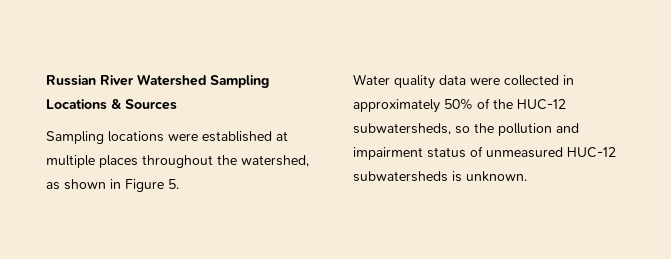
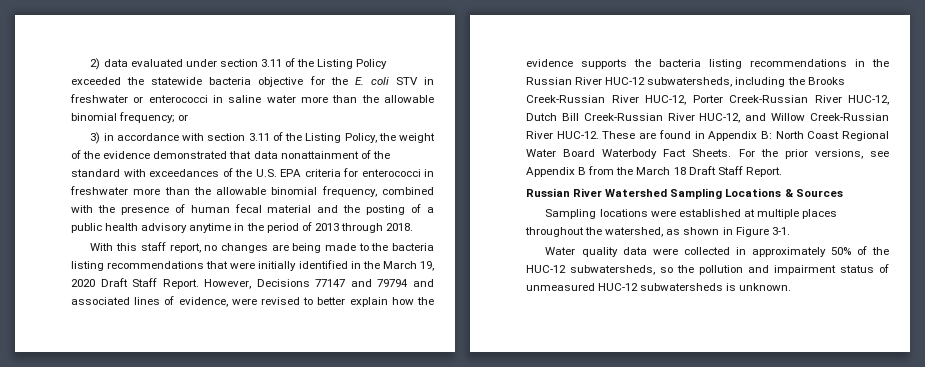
(46, 80) none -> [90,58,388,70] [71,76,435,87] [70,94,434,103] [71,112,189,123] [90,132,435,144] [71,150,390,159] [71,168,434,177] [70,186,434,197] [71,204,434,215] [71,222,414,233] [90,242,434,253] [71,260,434,271] [71,278,434,289] [71,296,434,307] [526,59,889,69] [526,77,845,87] [526,95,889,105] [526,113,889,123] [526,130,889,141] [526,149,889,159] [526,166,782,177] 2) data evaluated under section 3.11 of the Listing Policy exceeded the statewide bacteria objective for the E. coli STV in freshwater or enterococci in saline water more than the allowable binomial frequency; or // 3) in accordance with section 3.11 of the Listing Policy, the weight of the evidence demonstrated that data nonattainment of the standard with exceedances of the U.S. EPA criteria for enterococci in freshwater more than the allowable binomial frequency, combined with the presence of human fecal material and the posting of a public health advisory anytime in the period of 2013 through 2018. // With this staff report, no changes are being made to the bacteria listing recommendations that were initially identified in the March 19, 2020 Draft Staff Report. However, Decisions 77147 and 79794 and associated lines of evidence, were revised to better explain how the evidence supports the bacteria listing recommendations in the Russian River HUC-12 subwatersheds, including the Brooks Creek-Russian River HUC-12, Porter Creek-Russian River HUC-12, Dutch Bill Creek-Russian River HUC-12, and Willow Creek-Russian River HUC-12. These are found in Appendix B: North Coast Regional Water Board Waterbody Fact Sheets. For the prior versions, see Appendix B from the March 18 Draft Staff Report. //
[168,179,179,189] 5. -> [771,227,790,235] 3-1.

